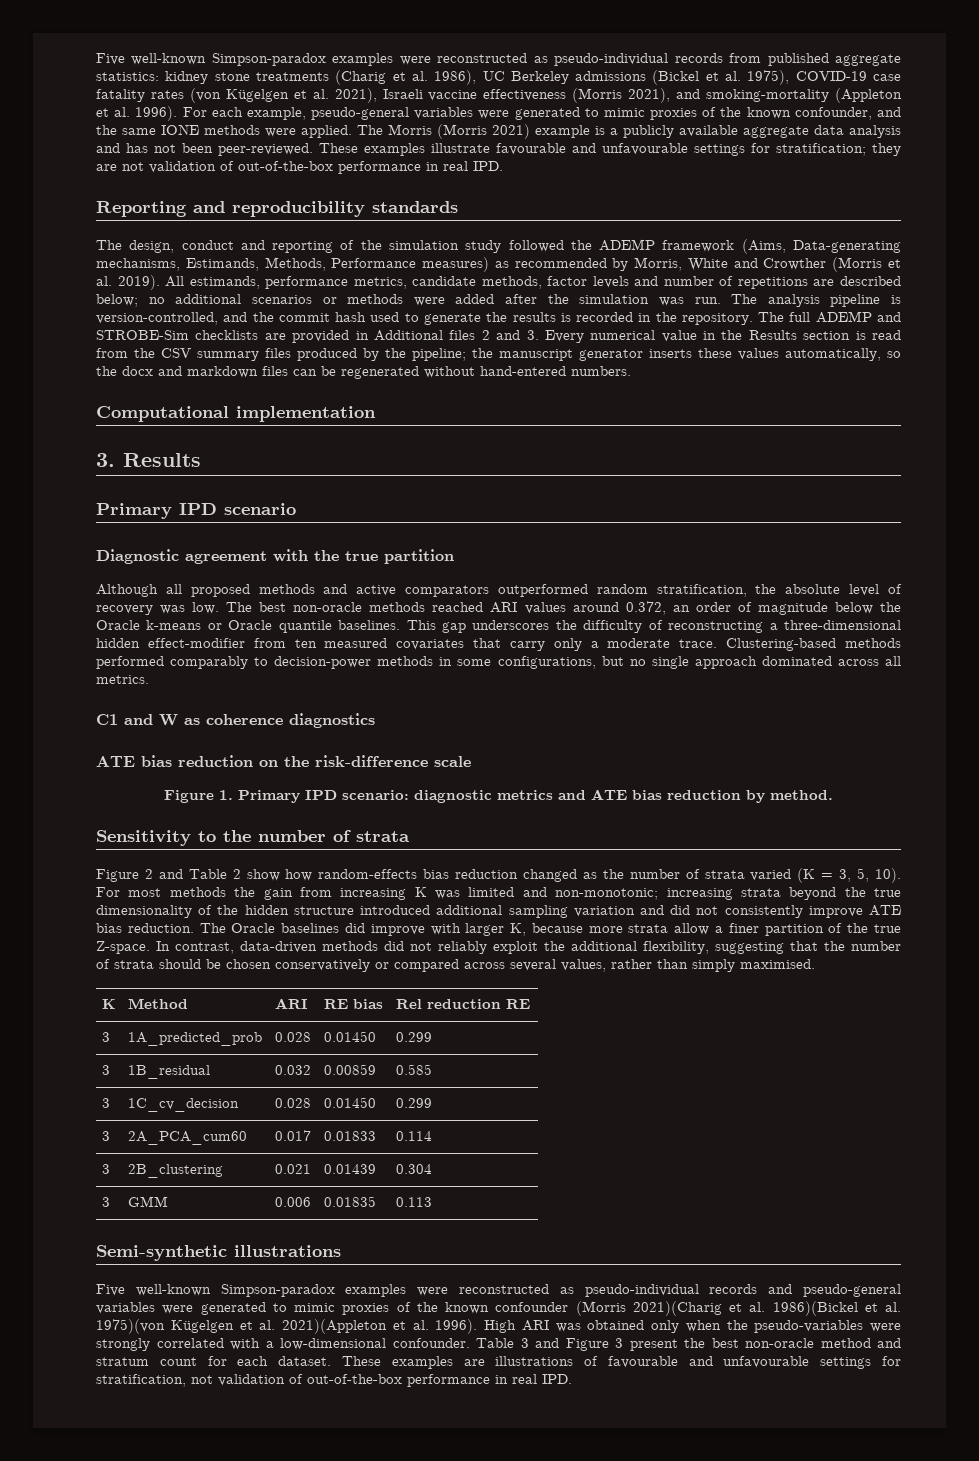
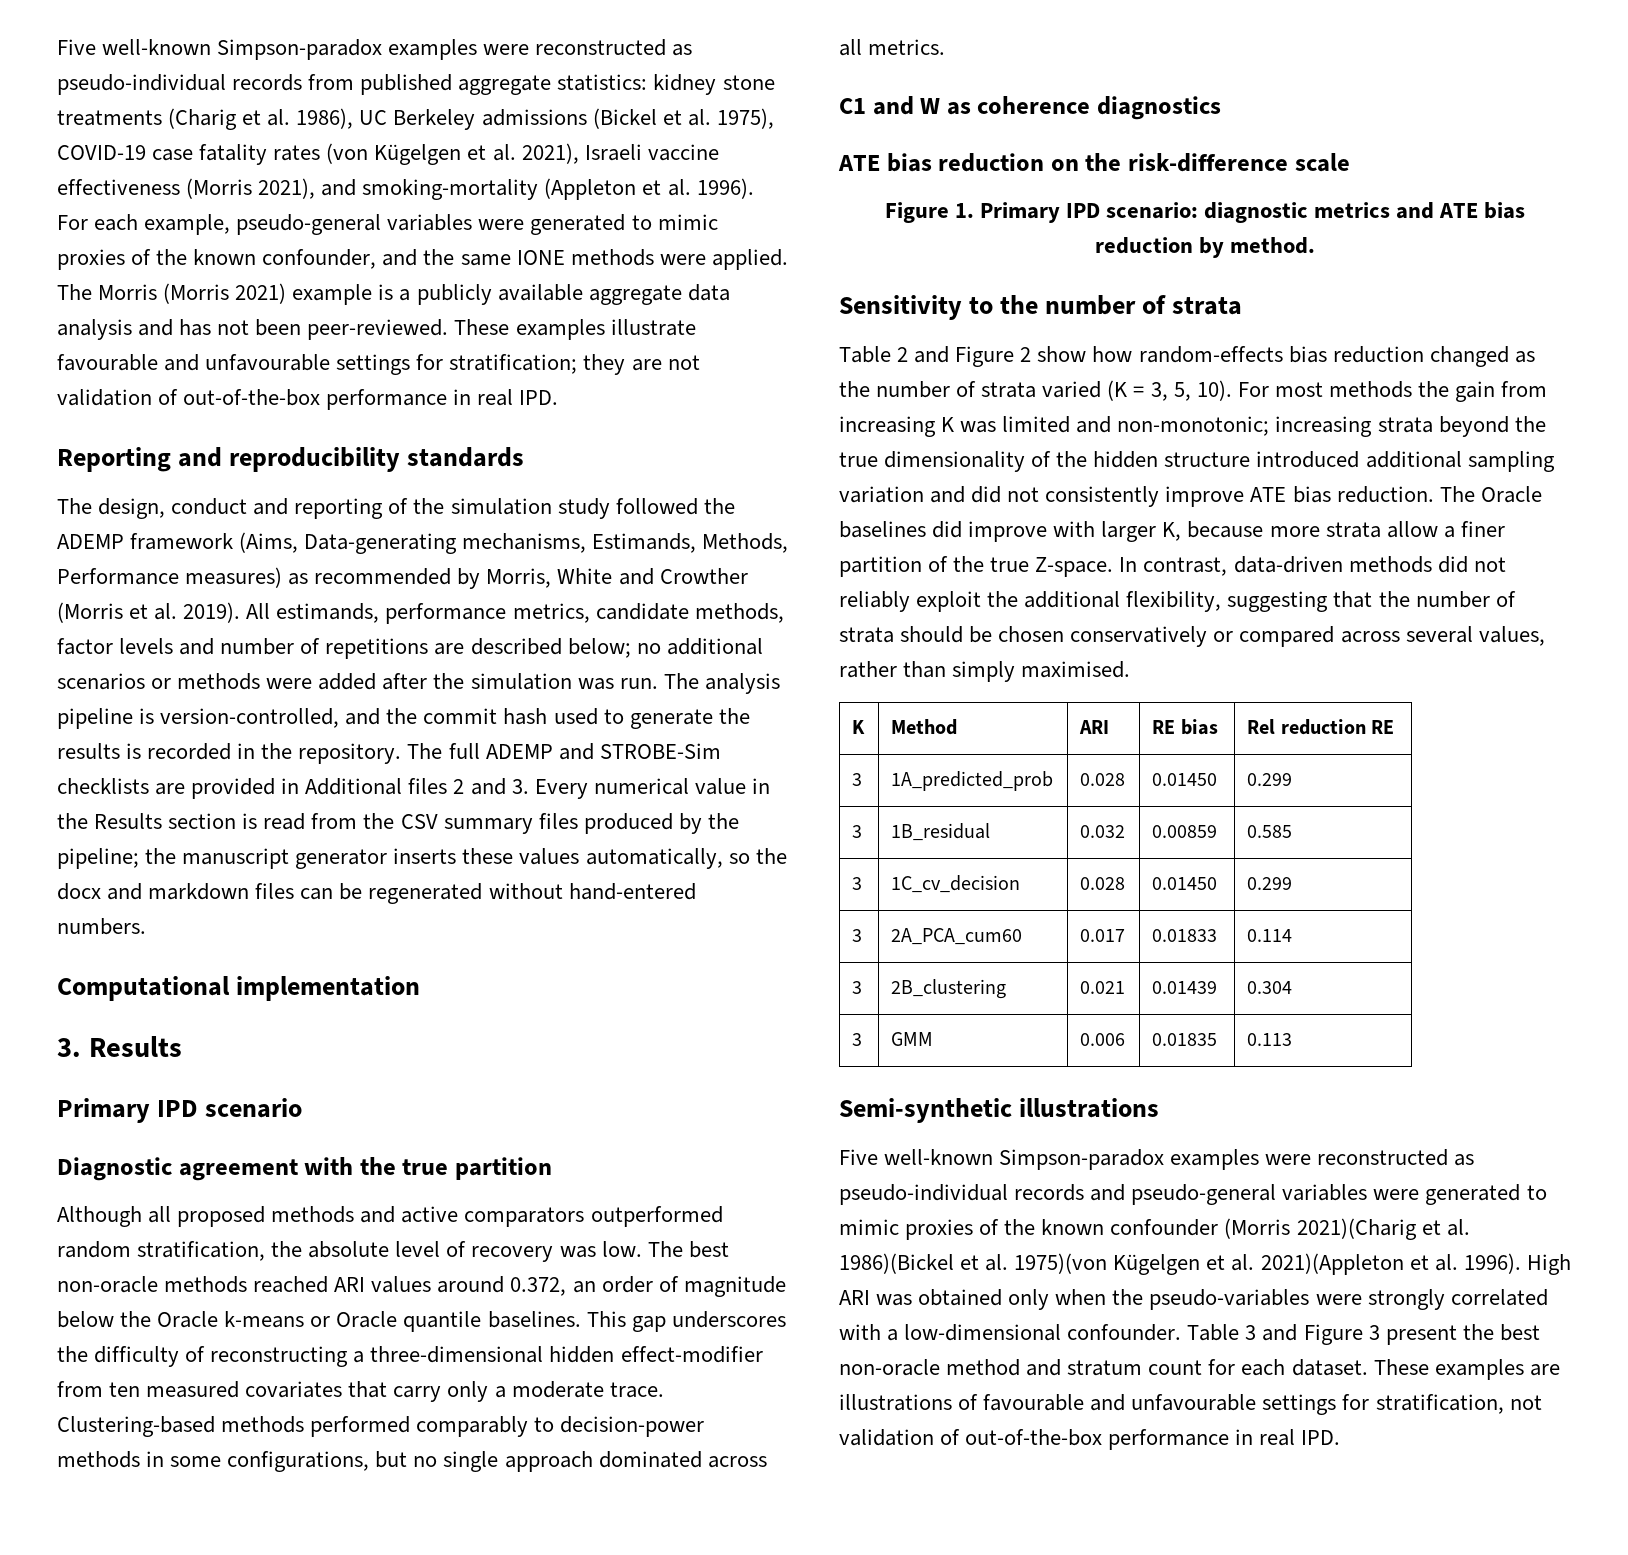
[96,869,227,882] Figure 2 and Table -> [839,346,1015,367] Table 2 and Figure

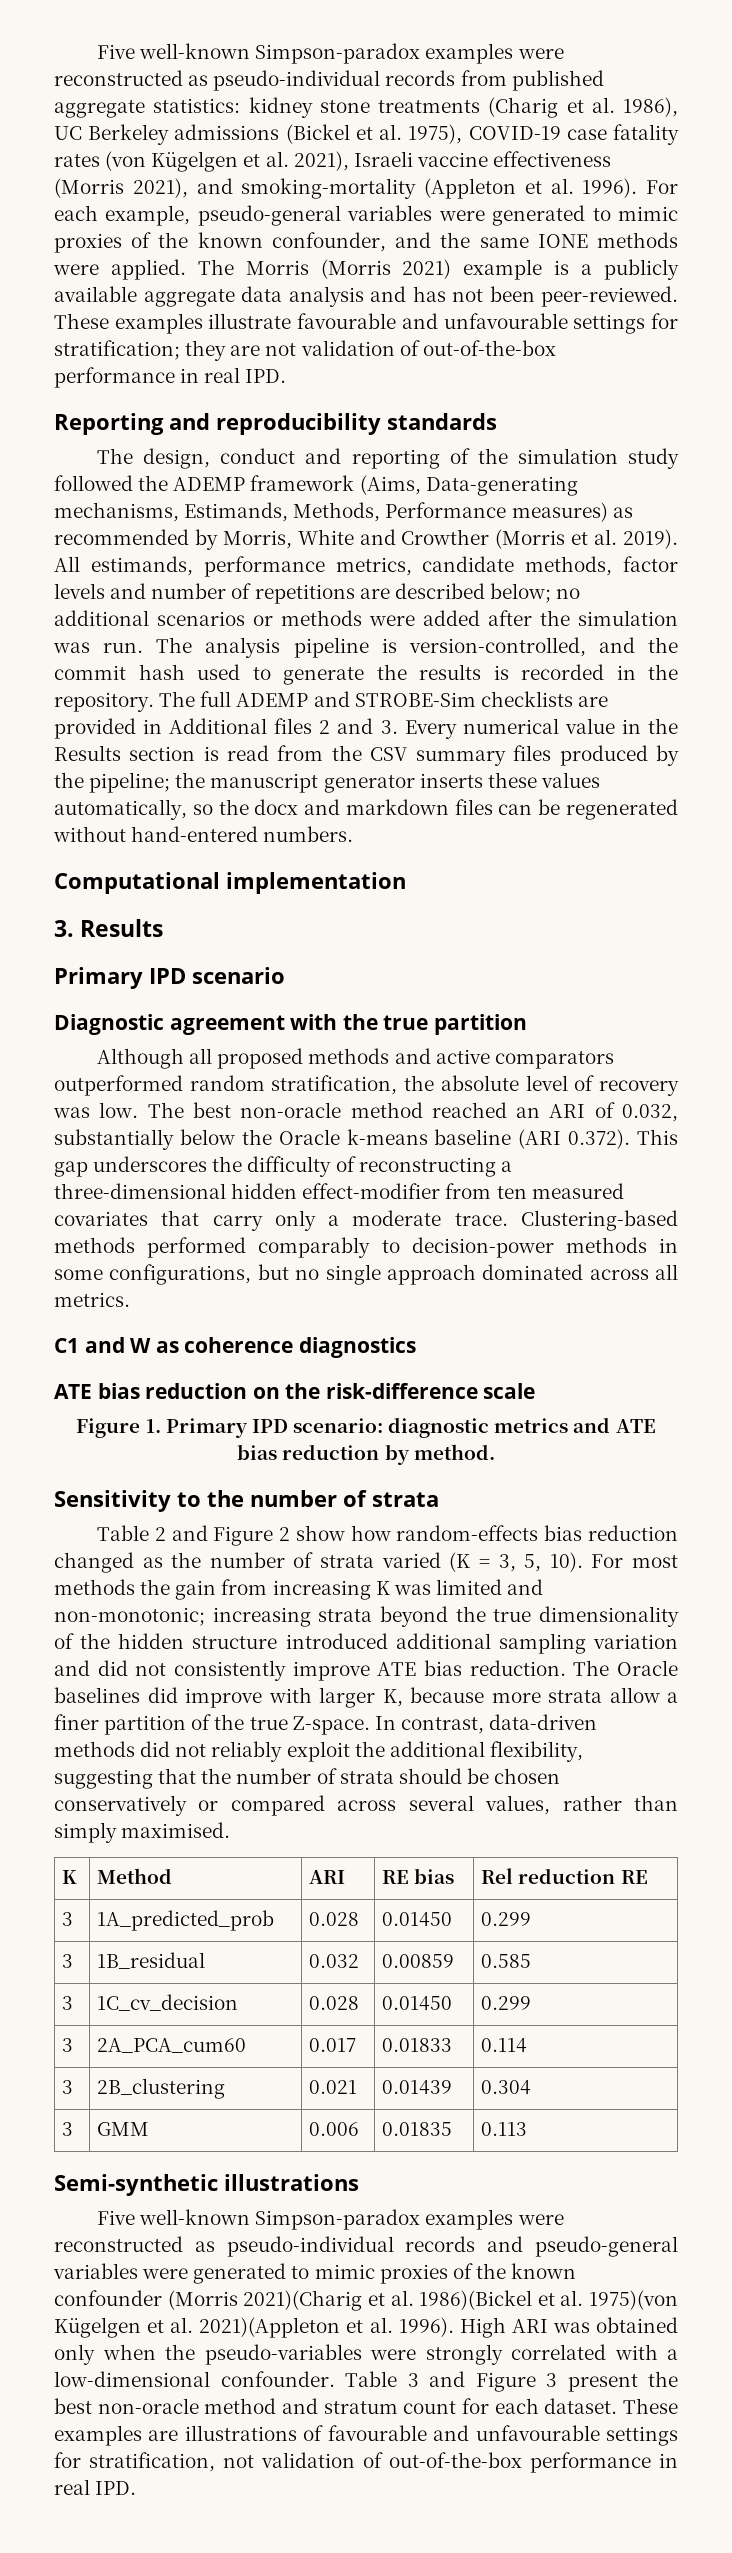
[164,1276,786,1297] [57,1311,581,1332] methods reached ARI values around 0.372, an order of magnitude below the Oracle k-means or Oracle quantile baselines. -> [350,1102,678,1122] [54,1129,631,1150] method reached an ARI of 0.032, substantially below the Oracle k-means baseline (ARI 0.372).

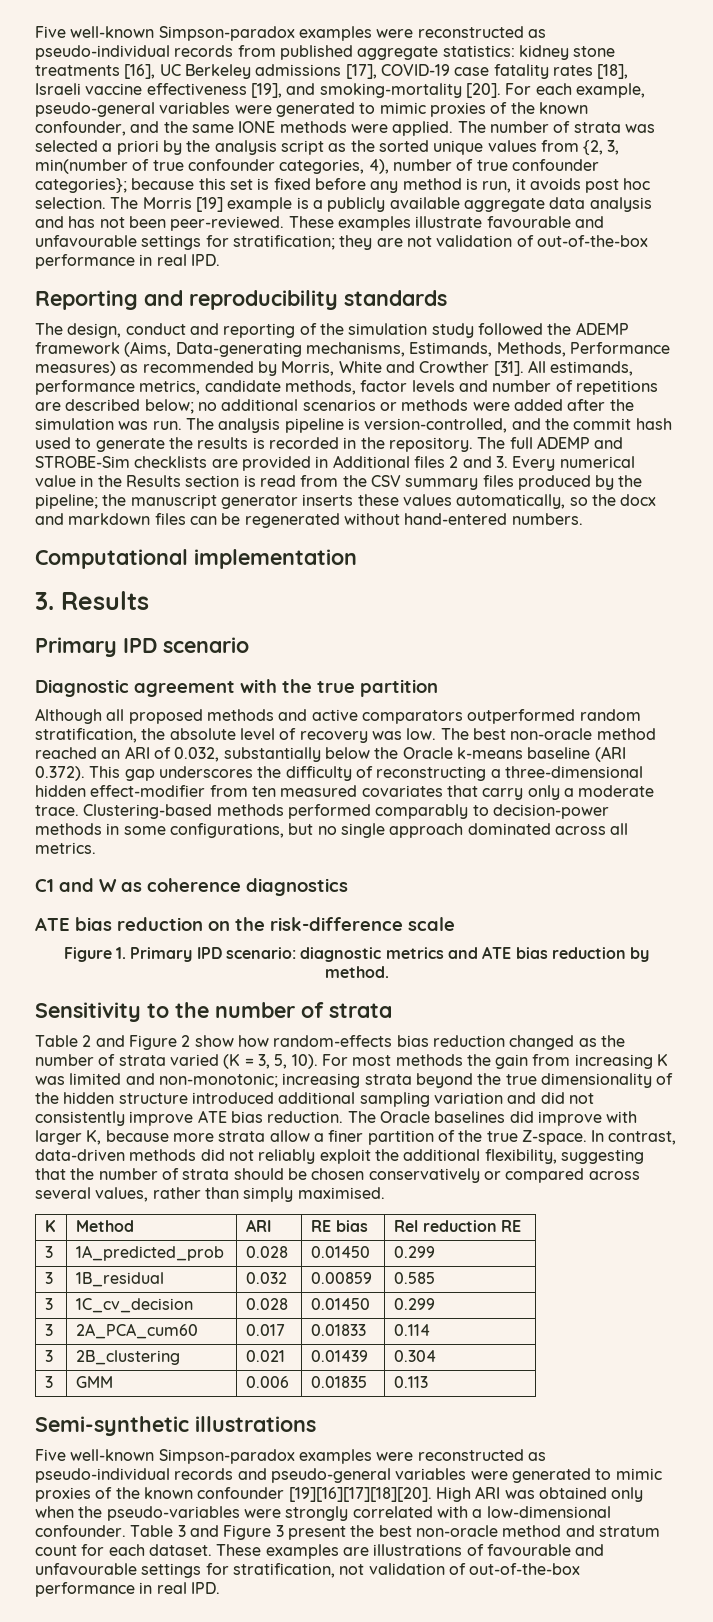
[488,97,678,118] [54,124,679,145] [54,151,612,172] [54,178,638,199] (Charig et al. 1986), UC Berkeley admissions (Bickel et al. 1975), COVID-19 case fatality rates (von Kügelgen et al. 2021), Israeli vaccine effectiveness (Morris 2021), and smoking-mortality (Appleton et al. 1996). -> [124,64,629,79] [35,83,501,98] [16], UC Berkeley admissions [17], COVID-19 case fatality rates [18], Israeli vaccine effectiveness [19], and smoking-mortality [20].
[245,259,452,279] Morris (Morris 2021) -> [489,121,655,133] [35,140,620,155] [35,159,599,174] [35,178,651,193] [35,197,223,212] number of strata was selected a priori by the analysis script as the sorted unique values from {2, 3, min(number of true confounder categories, 4), number of true confounder categories}; because this set is fixed before any method is run, it avoids post hoc selection. The Morris [19]
[495,529,679,549] (Morris et al. 2019). -> [493,361,524,376] [31].
[167,2290,678,2311] [54,2317,454,2338] (Morris 2021)(Charig et al. 1986)(Bickel et al. 1975)(von Kügelgen et al. 2021)(Appleton et al. 1996). -> [288,1487,432,1502] [19][16][17][18][20].

